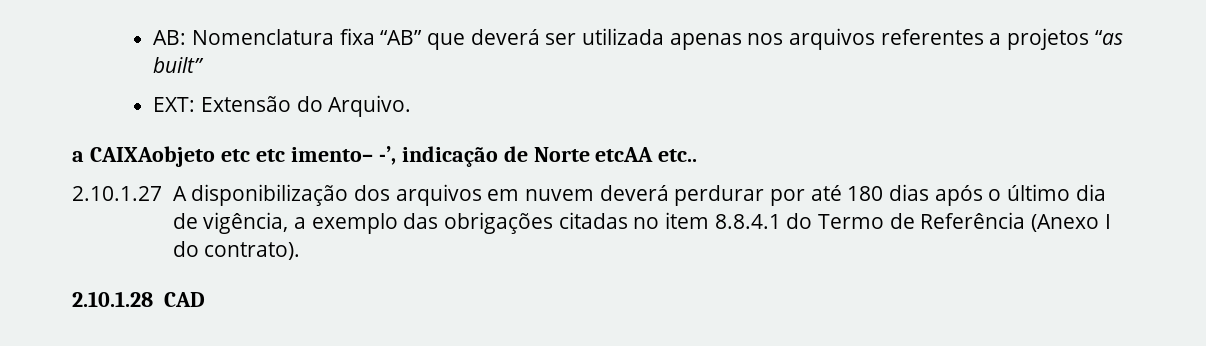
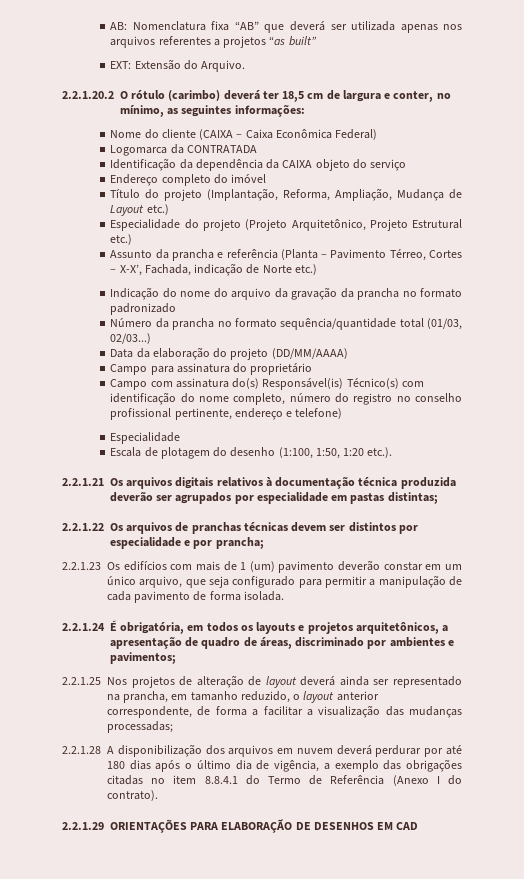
[72,146,698,167] [72,186,162,201] a CAIXAobjeto etc etc imento– -’, indicação de Norte etcAA etc.. // 2.10.1.27 -> [62,90,451,102] [120,105,305,117] [110,129,378,140] [110,144,257,156] [110,158,407,171] [110,174,267,186] [110,188,462,201] [110,204,169,216] [110,219,462,231] [110,234,133,245] [110,249,462,261] [110,263,317,276] [110,287,462,300] [110,303,177,315] [110,318,462,330] [110,333,152,344] [110,347,348,360] [110,363,313,375] [110,378,424,390] [110,392,462,405] [110,408,343,420] [110,432,181,444] [110,447,393,459] [62,477,456,489] [110,492,438,504] [62,522,418,534] [110,537,264,549] [62,560,462,573] [107,575,462,588] [107,591,284,603] [62,620,449,634] [110,637,454,649] [110,652,176,664] [62,675,462,688] [107,691,379,703] [107,705,462,718] [107,721,173,733] [62,746,101,754] 2.2.1.20.2 O rótulo (carimbo) deverá ter 18,5 cm de largura e conter, no mínimo, as seguintes informações: // Nome do cliente (CAIXA – Caixa Econômica Federal) // Logomarca da CONTRATADA // Identificação da dependência da CAIXA objeto do serviço // Endereço completo do imóvel // Título do projeto (Implantação, Reforma, Ampliação, Mudança de Layout etc.) // Especialidade do projeto (Projeto Arquitetônico, Projeto Estrutural etc.) // Assunto da prancha e referência (Planta – Pavimento Térreo, Cortes – X-X’, Fachada, indicação de Norte etc.) // Indicação do nome do arquivo da gravação da prancha no formato padronizado // Número da prancha no formato sequência/quantidade total (01/03, 02/03...) // Data da elaboração do projeto (DD/MM/AAAA) // Campo para assinatura do proprietário // Campo com assinatura do(s) Responsável(is) Técnico(s) com identificação do nome completo, número do registro no conselho profissional pertinente, endereço e telefone) // Especialidade // Escala de plotagem do desenho (1:100, 1:50, 1:20 etc.). // 2.2.1.21 Os arquivos digitais relativos à documentação técnica produzida deverão ser agrupados por especialidade em pastas distintas; // 2.2.1.22 Os arquivos de pranchas técnicas devem ser distintos por especialidade e por prancha; // 2.2.1.23 Os edifícios com mais de 1 (um) pavimento deverão constar em um único arquivo, que seja configurado para permitir a manipulação de cada pavimento de forma isolada. // 2.2.1.24 É obrigatória, em todos os layouts e projetos arquitetônicos, a apresentação de quadro de áreas, discriminado por ambientes e pavimentos; // 2.2.1.25 Nos projetos de alteração de layout deverá ainda ser representado na prancha, em tamanho reduzido, o layout anterior correspondente, de forma a facilitar a visualização das mudanças processadas; // 2.2.1.28
[72,291,153,307] 2.10.1.28 -> [62,819,394,833] 2.2.1.29 ORIENTAÇÕES PARA ELABORAÇÃO DE DESENHOS EM

